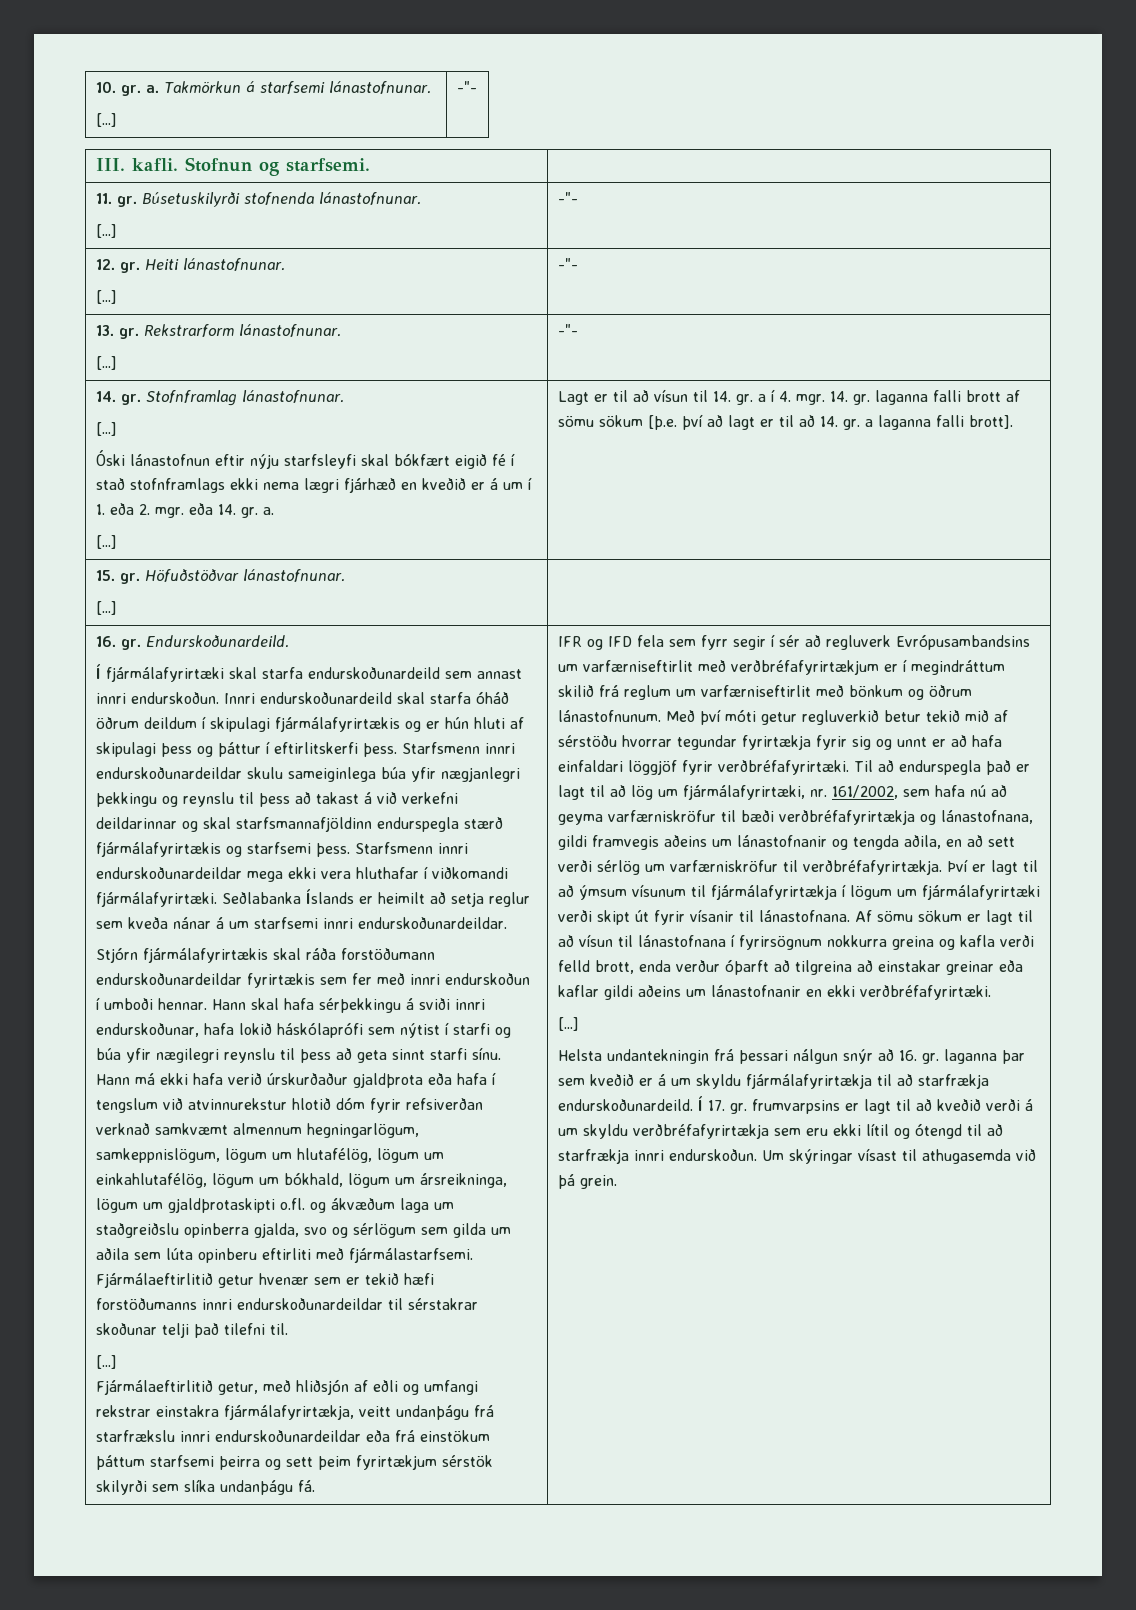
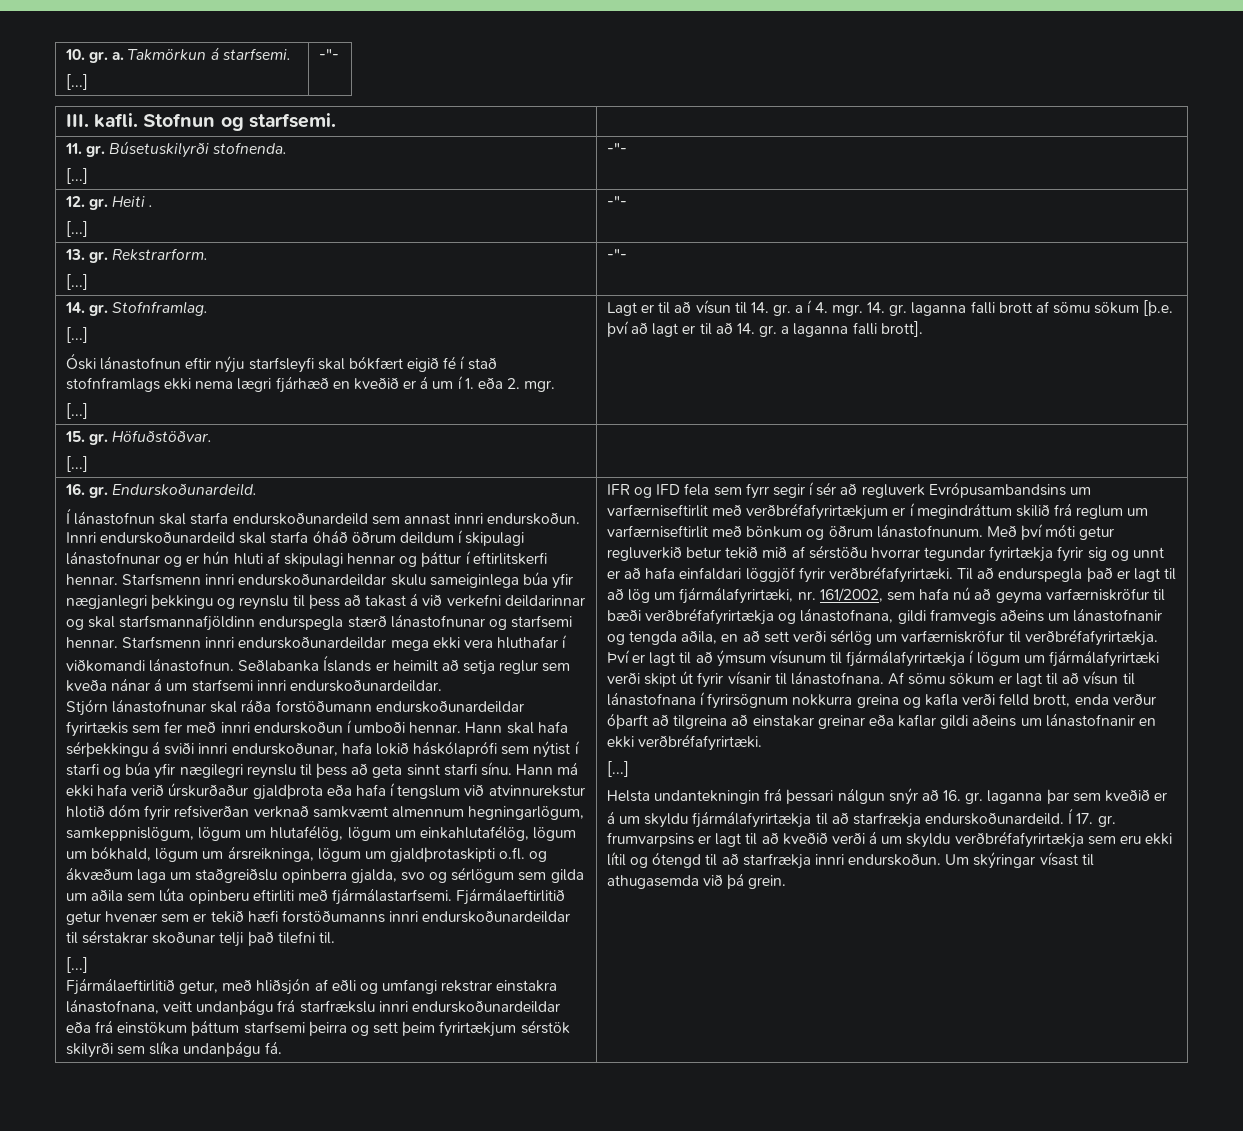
[259,81,431,94] starfsemi lánastofnunar. -> [222,48,291,60] starfsemi.
[243,192,421,205] stofnenda lánastofnunar. -> [213,142,288,154] stofnenda.
[182,258,285,271] lánastofnunar. -> [149,205,154,207] .
[143,324,341,337] Rekstrarform lánastofnunar. -> [112,248,209,260] Rekstrarform.
[145,390,344,406] Stofnframlag lánastofnunar. -> [112,301,209,316] Stofnframlag.
[188,503,274,518] eða 14. gr. a. -> (556, 386) none
[144,569,345,582] Höfuðstöðvar lánastofnunar. -> [112,430,213,442] Höfuðstöðvar.
[105,667,224,682] fjármálafyrirtæki -> [73,511,155,525] lánastofnun
[274,717,400,732] fjármálafyrirtækis -> [65,551,160,565] lánastofnunar
[160,743,192,757] þess -> [347,553,396,564] hennar
[362,743,397,757] þess. -> [65,574,118,585] hennar.
[95,842,221,857] fjármálafyrirtækis -> [390,614,485,628] lánastofnunar
[315,843,350,857] þess. -> [65,637,118,648] hennar.
[95,892,217,907] fjármálafyrirtæki. -> [148,658,234,672] lánastofnun.
[142,948,268,963] fjármálafyrirtækis -> [111,699,206,713] lánastofnunar
[223,1405,354,1420] fjármálafyrirtækja, -> [65,999,159,1014] lánastofnana,

